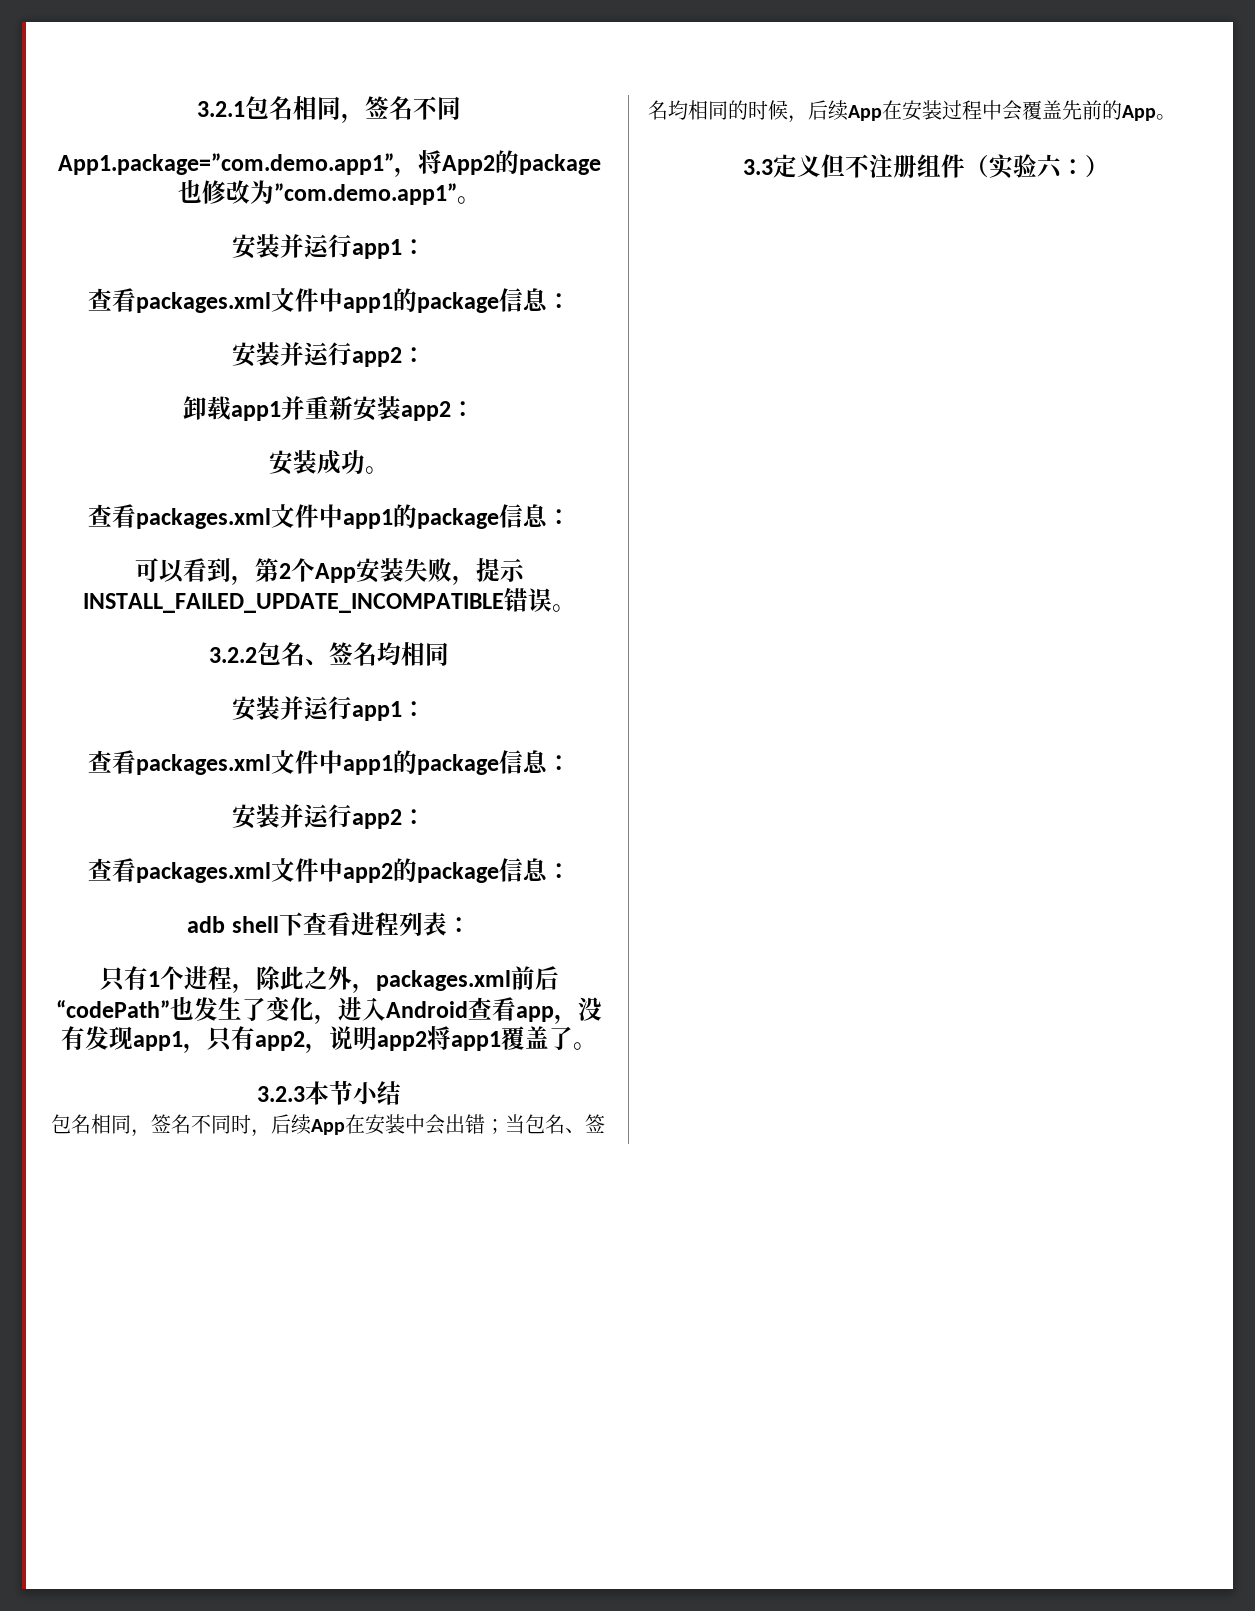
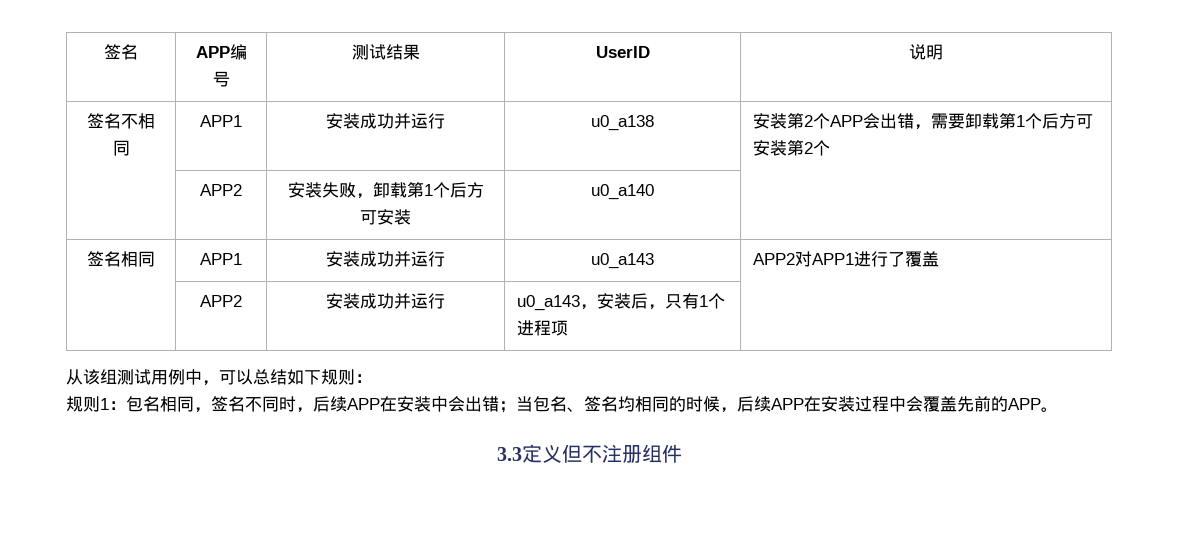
[197,96,461,123] [57,150,601,177] [177,180,481,205] [232,234,426,259] [87,288,571,313] [232,342,426,367] [183,396,475,421] [269,450,389,475] [87,504,571,529] [134,558,525,585] [82,588,576,613] [209,642,449,666] [232,696,426,721] [87,750,571,775] [232,804,426,829] [87,858,571,883] [187,912,471,937] [99,966,559,993] [56,996,602,1024] [61,1026,597,1053] [257,1080,401,1105] 3.2.1包名相同，签名不同 // App1.package=”com.demo.app1”，将App2的package也修改为”com.demo.app1”。 // 安装并运行app1： // 查看packages.xml文件中app1的package信息： // 安装并运行app2： // 卸载app1并重新安装app2： // 安装成功。 // 查看packages.xml文件中app1的package信息： // 可以看到，第2个App安装失败，提示INSTALL_FAILED_UPDATE_INCOMPATIBLE错误。 // 3.2.2包名、签名均相同 // 安装并运行app1： // 查看packages.xml文件中app1的package信息： // 安装并运行app2： // 查看packages.xml文件中app2的package信息： // adb shell下查看进程列表： // 只有1个进程，除此之外，packages.xml前后“codePath”也发生了变化，进入Android查看app，没有发现app1，只有app2，说明app2将app1覆盖了。 // 3.2.3本节小结 // -> [104,44,138,60] [195,44,247,60] [212,71,230,87] [351,44,420,60] [595,46,650,58] [909,44,943,60] [87,113,155,129] [112,140,130,156] [200,115,242,127] [326,113,445,129] [591,115,654,131] [753,113,1094,130] [753,140,831,156] [200,184,242,196] [287,182,484,199] [360,209,411,225] [591,184,654,200] [87,251,155,267] [200,253,242,265] [326,251,445,267] [591,253,654,269] [753,251,940,267] [200,295,242,307] [326,293,445,309] [517,293,726,311] [517,320,569,336] [66,369,372,386] [66,396,126,412] 签名 | APP编号 | 测试结果 | UserID | 说明 // 签名不相同 | APP1 | 安装成功并运行 | u0_a138 | 安装第2个APP会出错，需要卸载第1个后方可安装第2个 // | APP2 | 安装失败，卸载第1个后方可安装 | u0_a140 | // 签名相同 | APP1 | 安装成功并运行 | u0_a143 | APP2对APP1进行了覆盖 // | APP2 | 安装成功并运行 | u0_a143，安装后，只有1个进程项 | // 从该组测试用例中，可以总结如下规则： // 规则1：
[311,1119,345,1135] App -> [347,398,380,410] APP
[848,105,882,121] App -> [771,398,804,410] APP
[1122,105,1156,121] App -> [1008,398,1041,410] APP
[965,154,1109,179] （实验六：） -> (682, 453) none

